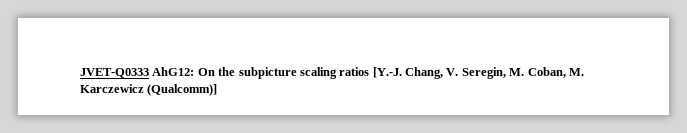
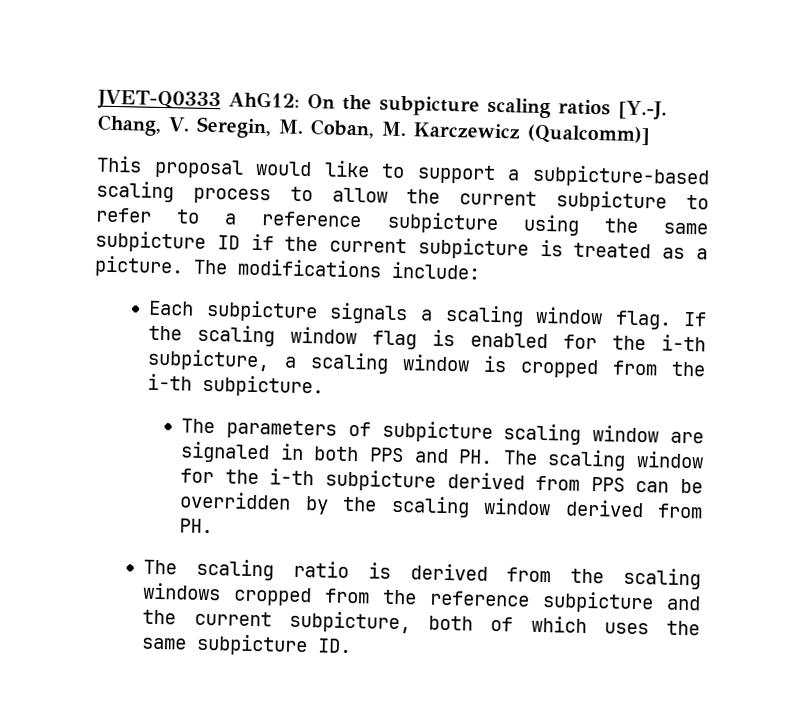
(218, 90) none -> [96,155,710,189] [96,180,709,213] [95,207,708,236] [95,230,708,260] [94,255,481,280] [148,299,707,330] [148,324,706,352] [147,348,707,379] [147,373,325,398] [181,418,704,445] [180,441,705,471] [180,468,704,494] [179,491,703,519] [179,518,214,534] [143,558,701,590] [143,582,701,614] [142,609,701,636] [141,633,353,657] // This proposal would like to support a subpicture-based scaling process to allow the current subpicture to refer to a reference subpicture using the same subpicture ID if the current subpicture is treated as a picture. The modifications include: // Each subpicture signals a scaling window flag. If the scaling window flag is enabled for the i-th subpicture, a scaling window is cropped from the i-th subpicture. // The parameters of subpicture scaling window are signaled in both PPS and PH. The scaling window for the i-th subpicture derived from PPS can be overridden by the scaling window derived from PH. // The scaling ratio is derived from the scaling windows cropped from the reference subpicture and the current subpicture, both of which uses the same subpicture ID.

